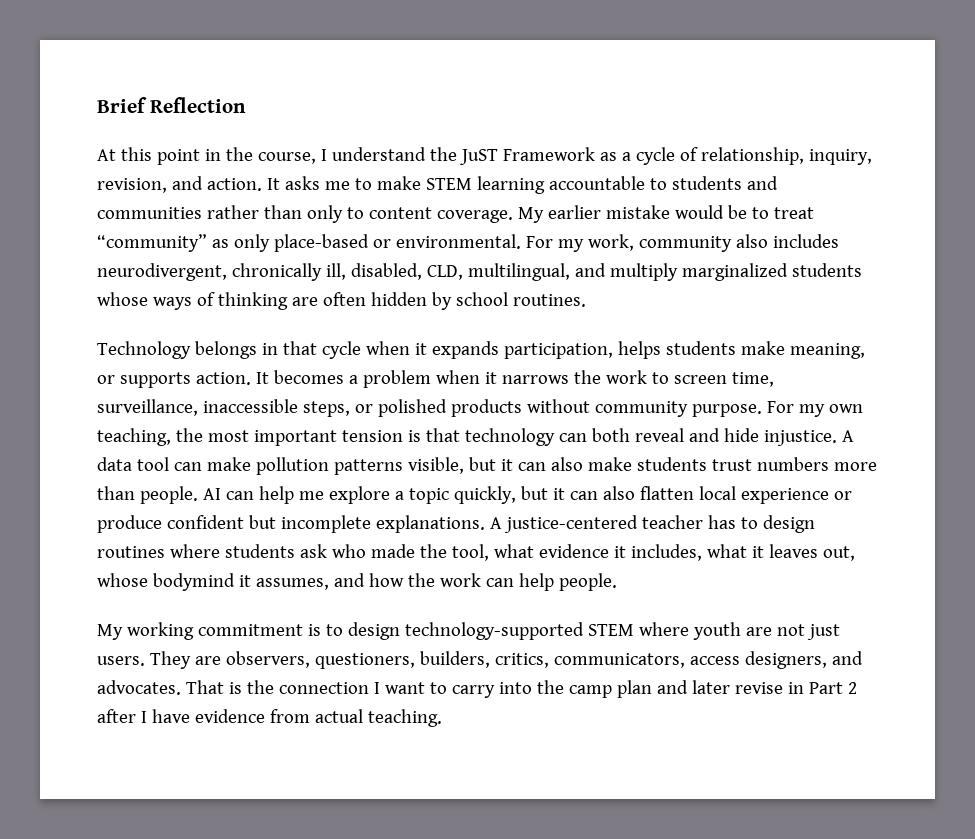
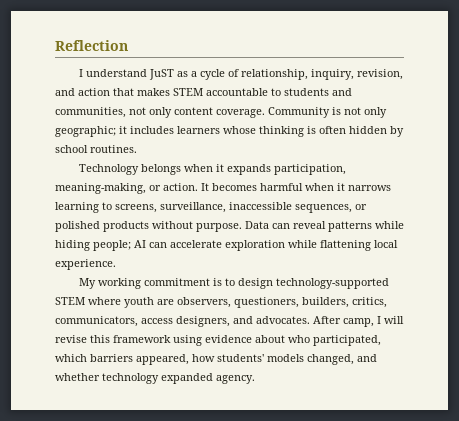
[97,97,147,113] Brief -> (55, 45) none
[97,147,595,165] At this point in the course, I understand the JuST Framework -> [78,69,174,80] I understand JuST
[206,176,778,194] [97,205,814,223] [97,234,839,252] [97,263,862,281] [97,292,318,310] action. It asks me to make STEM learning accountable to students and communities rather than only to content coverage. My earlier mistake would be to treat “community” as only place-based or environmental. For my work, community also includes neurodivergent, chronically ill, disabled, CLD, multilingual, and multiply marginalized students whose ways of thinking are -> [78,88,352,96] [55,107,387,118] [55,126,316,137] action that makes STEM accountable to students and communities, not only content coverage. Community is not only geographic; it includes learners whose thinking is
[261,341,361,359] in that cycle -> (181, 169) none
[617,341,865,359] [97,372,191,388] helps students make meaning, or supports -> [55,183,161,194] meaning-making, or
[348,370,431,388] a problem -> [260,183,303,191] harmful
[573,370,774,387] the work to screen time, -> [55,202,157,213] learning to screens,
[302,401,350,417] steps, -> [295,204,352,213] sequences,
[594,401,863,417] [97,428,854,446] [97,457,877,475] [97,486,852,504] [97,515,815,533] [97,544,855,561] [97,573,617,591] community purpose. For my own teaching, the most important tension is that technology can both reveal and hide injustice. A data tool can make pollution patterns visible, but it can also make students trust numbers more than people. AI can help me explore a topic quickly, but it can also flatten local experience or produce confident but incomplete explanations. A justice-centered teacher has to design routines where students ask who made the tool, what evidence it includes, what it leaves out, whose bodymind it assumes, and how the work can help people. -> [196,221,404,232] [55,240,398,251] [55,259,116,270] purpose. Data can reveal patterns while hiding people; AI can accelerate exploration while flattening local experience.
[776,624,840,640] [97,651,221,669] not just users. They are -> (174, 302) none
[185,680,857,698] [97,709,442,727] That is the connection I want to carry into the camp plan and later revise in Part 2 after I have evidence from actual teaching. -> [313,316,404,327] [55,335,381,346] [55,354,377,365] [55,373,255,384] After camp, I will revise this framework using evidence about who participated, which barriers appeared, how students' models changed, and whether technology expanded agency.

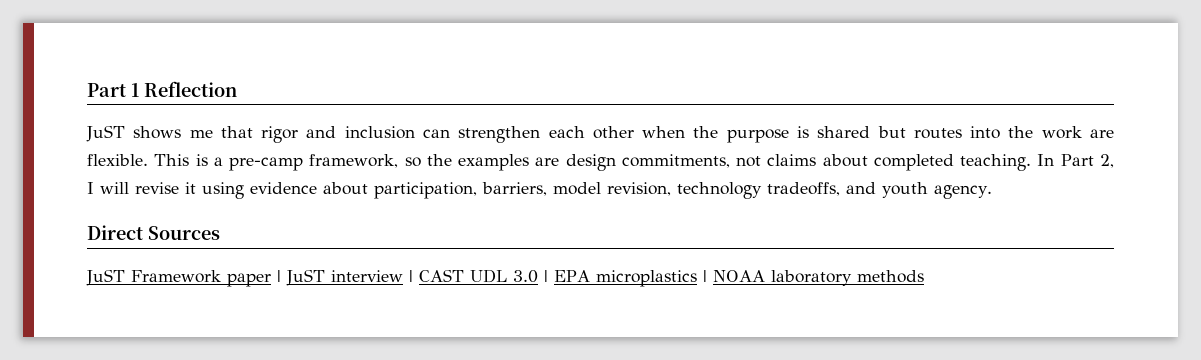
(55, 45) none -> [87,83,139,97] Part 1
[78,69,403,80] [55,88,352,96] [55,107,387,118] [55,126,404,137] [55,145,137,153] [78,164,346,175] [55,183,391,194] [55,202,367,213] [55,221,404,232] [55,240,398,251] [55,259,116,270] [78,278,389,289] [55,297,387,308] [55,316,374,327] I understand JuST as a cycle of relationship, inquiry, revision, and action that makes STEM accountable to students and communities, not only content coverage. Community is not only geographic; it includes learners whose thinking is often hidden by school routines. // Technology belongs when it expands participation, meaning-making, or action. It becomes harmful when it narrows learning to screens, surveillance, inaccessible sequences, or polished products without purpose. Data can reveal patterns while hiding people; AI can accelerate exploration while flattening local experience. // My working commitment is to design technology-supported STEM where youth are observers, questioners, builders, critics, communicators, access designers, and advocates. After camp, -> [86,125,1115,143] [87,154,1115,171] JuST shows me that rigor and inclusion can strengthen each other when the purpose is shared but routes into the work are flexible. This is a pre-camp framework, so the examples are design commitments, not claims about completed teaching. In Part 2,
[90,335,171,343] this framework -> [185,182,196,194] it
[288,335,381,346] [55,354,377,365] [55,373,255,384] who participated, which barriers appeared, how students' models changed, and whether technology expanded agency. -> [374,182,992,199] [87,225,220,240] [86,269,924,287] participation, barriers, model revision, technology tradeoffs, and youth agency. // Direct Sources // JuST Framework paper | JuST interview | CAST UDL 3.0 | EPA microplastics | NOAA laboratory methods

